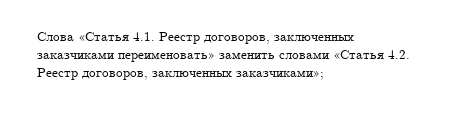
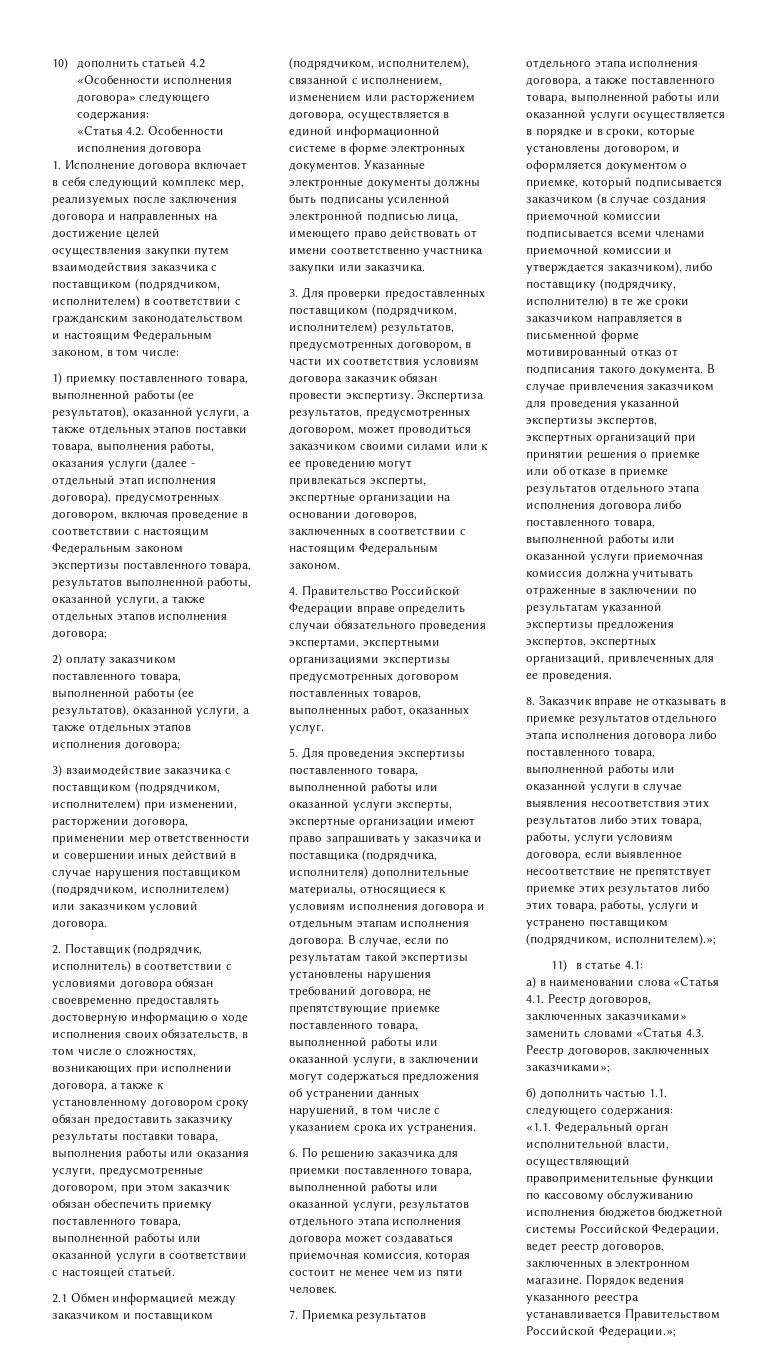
[37,32,74,41] Слова -> [52,57,205,70] [76,75,233,84] [76,94,211,104] [76,111,149,121] [76,126,224,136] [76,145,203,155] [52,160,247,172] [52,177,245,189] [52,196,238,206] [52,213,218,223] [52,228,160,239] [52,247,230,257] [52,262,218,273] [52,278,220,291] [52,295,241,308] [52,315,243,325] [52,330,213,342] [52,349,179,358] [52,372,248,385] [52,389,195,402] [52,406,250,419] [52,426,247,435] [52,441,215,453] [52,457,195,470] [52,475,217,486] [52,491,219,504] [52,511,248,521] [52,528,210,537] [52,543,183,555] [52,562,252,572] [52,577,252,589] [52,594,205,606] [52,613,228,622] [52,630,107,640] [52,653,177,666] [52,673,181,683] [52,687,195,700] [52,704,250,717] [52,724,192,733] [52,741,180,751] [52,764,231,777] [52,781,220,794] [52,798,238,811] [52,818,188,828] [52,835,251,845] [52,850,237,862] [52,869,242,879] [52,883,229,896] [52,901,199,913] [52,920,107,930] [52,943,203,956] [52,960,232,973] [52,978,214,990] [52,997,219,1007] [52,1012,248,1024] [52,1029,248,1040] [52,1048,196,1057] [52,1065,233,1075] [52,1082,164,1092] [52,1099,250,1109] [52,1114,234,1126] [52,1133,219,1143] [52,1148,249,1160] [52,1167,203,1177] [52,1184,230,1194] [52,1199,213,1211] [52,1218,181,1228] [52,1233,202,1245] [52,1250,247,1262] [52,1267,176,1278] [52,1293,236,1305] [52,1312,214,1321] [289,57,469,70] [289,75,443,86] [289,94,476,104] [289,111,450,121] [289,126,440,138] [289,143,465,155] [289,160,425,172] [289,179,481,189] [289,194,451,206] [289,211,459,223] [289,228,477,240] [289,247,484,257] [289,264,426,274] [289,287,485,300] [289,304,457,317] [289,321,454,334] [289,341,472,351] [289,358,479,368] [289,373,438,385] [289,390,485,402] [289,409,470,419] [289,426,472,436] [289,443,489,451] [289,460,413,470] [289,477,426,487] [289,494,452,504] [289,511,417,521] [289,528,466,536] [289,543,438,555] [289,563,340,570] [289,585,461,598] [289,603,466,615] [289,620,487,632] [289,639,440,649] [289,656,450,666] [289,673,459,683] [289,690,421,700] [289,705,470,717] [289,724,324,734] [289,747,465,760] [289,767,418,777] [289,782,439,794] [289,799,453,811] [289,818,476,828] [289,835,483,845] [289,849,437,862] [289,866,469,879] [289,886,447,896] [289,903,485,913] [289,920,470,929] [289,935,450,947] [289,952,469,964] [289,971,431,981] [289,986,432,998] [289,1005,440,1015] [289,1022,418,1032] [289,1037,439,1049] [289,1054,479,1066] [289,1073,480,1083] [289,1088,420,1100] [289,1105,441,1117] [289,1124,476,1134] [289,1147,459,1160] [289,1167,473,1177] [289,1182,439,1194] [289,1199,470,1211] [289,1218,462,1227] [289,1235,454,1245] [289,1252,471,1262] [289,1269,463,1277] [289,1286,337,1294] [289,1309,427,1322] [526,60,699,69] [526,77,715,87] [526,92,720,104] [526,109,726,121] [526,128,695,138] [526,145,681,155] [526,160,688,172] [526,177,723,189] [526,193,706,206] [526,211,661,223] [526,230,706,239] [526,245,673,257] [526,261,714,274] [526,278,676,291] [526,295,690,308] [526,315,683,325] [526,330,639,342] [526,347,679,359] [526,364,715,376] [526,383,715,393] [526,398,681,410] [526,417,657,427] [526,432,697,444] [526,451,700,461] [526,466,669,478] [526,485,701,495] [526,500,683,512] [526,519,655,529] [526,534,676,546] [526,551,704,563] [526,570,694,580] [526,587,697,597] [526,602,662,614] [526,621,674,631] [526,638,656,648] [526,653,715,665] [526,672,612,682] [526,696,726,708] [526,715,718,725] [526,730,717,742] [526,749,655,759] [526,764,676,776] [526,781,682,793] [526,800,710,808] [526,815,702,827] [526,832,674,844] [526,851,683,861] [526,868,712,878] [526,883,710,895] [526,900,700,912] [526,919,668,929] [526,933,716,946] [550,959,643,972] [526,976,671,989] 10) дополнить статьей 4.2 «Особенности исполнения договора» следующего содержания: // «Статья 4.2. Особенности исполнения договора // 1. Исполнение договора включает в себя следующий комплекс мер, реализуемых после заключения договора и направленных на достижение целей осуществления закупки путем взаимодействия заказчика с поставщиком (подрядчиком, исполнителем) в соответствии с гражданским законодательством и настоящим Федеральным законом, в том числе: // 1) приемку поставленного товара, выполненной работы (ее результатов), оказанной услуги, а также отдельных этапов поставки товара, выполнения работы, оказания услуги (далее - отдельный этап исполнения договора), предусмотренных договором, включая проведение в соответствии с настоящим Федеральным законом экспертизы поставленного товара, результатов выполненной работы, оказанной услуги, а также отдельных этапов исполнения договора; // 2) оплату заказчиком поставленного товара, выполненной работы (ее результатов), оказанной услуги, а также отдельных этапов исполнения договора; // 3) взаимодействие заказчика с поставщиком (подрядчиком, исполнителем) при изменении, расторжении договора, применении мер ответственности и совершении иных действий в случае нарушения поставщиком (подрядчиком, исполнителем) или заказчиком условий договора. // 2. Поставщик (подрядчик, исполнитель) в соответствии с условиями договора обязан своевременно предоставлять достоверную информацию о ходе исполнения своих обязательств, в том числе о сложностях, возникающих при исполнении договора, а также к установленному договором сроку обязан предоставить заказчику результаты поставки товара, выполнения работы или оказания услуги, предусмотренные договором, при этом заказчик обязан обеспечить приемку поставленного товара, выполненной работы или оказанной услуги в соответствии с настоящей статьей. // 2.1 Обмен информацией между заказчиком и поставщиком (подрядчиком, исполнителем), связанной с исполнением, изменением или расторжением договора, осуществляется в единой информационной системе в форме электронных документов. Указанные электронные документы должны быть подписаны усиленной электронной подписью лица, имеющего право действовать от имени соответственно участника закупки или заказчика. // 3. Для проверки предоставленных поставщиком (подрядчиком, исполнителем) результатов, предусмотренных договором, в части их соответствия условиям договора заказчик обязан провести экспертизу. Экспертиза результатов, предусмотренных договором, может проводиться заказчиком своими силами или к ее проведению могут привлекаться эксперты, экспертные организации на основании договоров, заключенных в соответствии с настоящим Федеральным законом. // 4. Правительство Российской Федерации вправе определить случаи обязательного проведения экспертами, экспертными организациями экспертизы предусмотренных договором поставленных товаров, выполненных работ, оказанных услуг. // 5. Для проведения экспертизы поставленного товара, выполненной работы или оказанной услуги эксперты, экспертные организации имеют право запрашивать у заказчика и поставщика (подрядчика, исполнителя) дополнительные материалы, относящиеся к условиям исполнения договора и отдельным этапам исполнения договора. В случае, если по результатам такой экспертизы установлены нарушения требований договора, не препятствующие приемке поставленного товара, выполненной работы или оказанной услуги, в заключении могут содержаться предложения об устранении данных нарушений, в том числе с указанием срока их устранения. // 6. По решению заказчика для приемки поставленного товара, выполненной работы или оказанной услуги, результатов отдельного этапа исполнения договора может создаваться приемочная комиссия, которая состоит не менее чем из пяти человек. // 7. Приемка результатов отдельного этапа исполнения договора, а также поставленного товара, выполненной работы или оказанной услуги осуществляется в порядке и в сроки, которые установлены договором, и оформляется документом о приемке, который подписывается заказчиком (в случае создания приемочной комиссии подписывается всеми членами приемочной комиссии и утверждается заказчиком), либо поставщику (подрядчику, исполнителю) в те же сроки заказчиком направляется в письменной форме мотивированный отказ от подписания такого документа. В случае привлечения заказчиком для проведения указанной экспертизы экспертов, экспертных организаций при принятии решения о приемке или об отказе в приемке результатов отдельного этапа исполнения договора либо поставленного товара, выполненной работы или оказанной услуги приемочная комиссия должна учитывать отраженные в заключении по результатам указанной экспертизы предложения экспертов, экспертных организаций, привлеченных для ее проведения. // 8. Заказчик вправе не отказывать в приемке результатов отдельного этапа исполнения договора либо поставленного товара, выполненной работы или оказанной услуги в случае выявления несоответствия этих результатов либо этих товара, работы, услуги условиям договора, если выявленное несоответствие не препятствует приемке этих результатов либо этих товара, работы, услуги и устранено поставщиком (подрядчиком, исполнителем).»; // 11) в статье 4.1: // а) в наименовании слова
[37,52,215,62] заказчиками переименовать» -> [605,1014,687,1021] заказчиками»
[388,50,410,59] 4.2. -> [685,1029,704,1037] 4.3.
(324, 75) none -> [526,1087,667,1100] [526,1107,673,1117] [526,1122,669,1134] [526,1139,669,1150] [526,1156,630,1168] [526,1173,714,1185] [526,1190,694,1202] [526,1207,724,1218] [526,1224,720,1236] [526,1243,665,1253] [526,1260,691,1270] [526,1274,685,1287] [526,1294,639,1304] [526,1308,720,1321] [526,1326,676,1338] // б) дополнить частью 1.1. следующего содержания: // «1.1. Федеральный орган исполнительной власти, осуществляющий правоприменительные функции по кассовому обслуживанию исполнения бюджетов бюджетной системы Российской Федерации, ведет реестр договоров, заключенных в электронном магазине. Порядок ведения указанного реестра устанавливается Правительством Российской Федерации.»;

